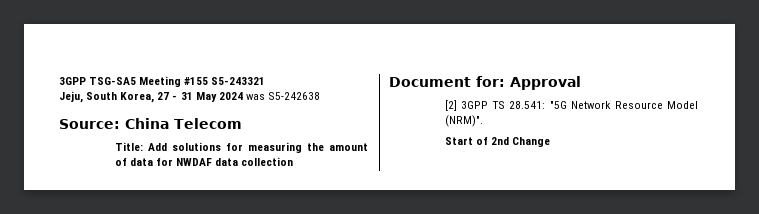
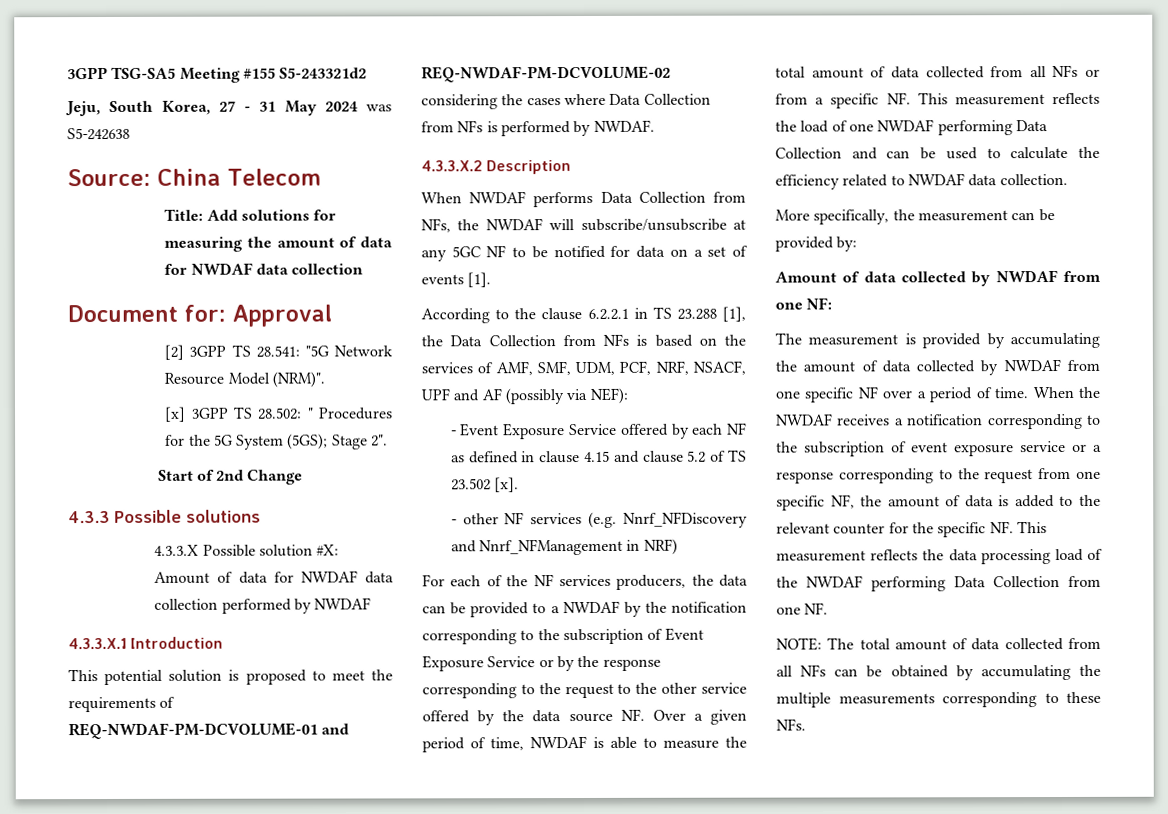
[211,77,266,85] S5-243321 -> [279,67,368,79] S5-243321d2
[444,137,551,147] Start of 2nd Change -> [164,406,394,422] [165,433,389,450] [157,469,304,485] [68,509,261,524] [154,544,340,557] [154,570,394,584] [154,597,372,614] [68,636,224,650] [68,669,393,686] [68,696,176,713] [68,722,350,740] [421,65,671,83] [421,93,711,110] [421,119,655,137] [421,160,572,175] [421,191,746,208] [421,218,746,233] [421,245,748,262] [421,272,492,288] [421,306,746,324] [421,333,746,347] [421,360,746,376] [421,387,628,405] [450,422,747,440] [450,449,747,464] [450,477,520,493] [450,511,748,528] [450,538,678,556] [422,574,748,590] [422,600,747,618] [422,627,704,645] [422,655,661,672] [422,682,747,699] [422,708,747,726] [422,735,747,753] [775,64,1100,79] [775,92,1100,109] [775,119,1048,136] [775,146,1100,160] [775,173,1068,190] [775,209,1055,225] [775,236,858,252] [775,270,1101,287] [775,297,833,310] [775,332,1100,349] [775,359,1100,376] [775,386,1100,403] [776,413,1101,430] [776,440,1102,457] [776,467,1101,484] [776,494,1101,511] [776,521,1047,538] [776,548,1103,565] [776,575,1101,592] [776,602,829,615] [776,637,1101,651] [776,664,1101,681] [776,691,1101,708] [776,718,806,731] [x] 3GPP TS 28.502: " Procedures for the 5G System (5GS); Stage 2". // Start of 2nd Change // 4.3.3 Possible solutions // 4.3.3.X Possible solution #X: Amount of data for NWDAF data collection performed by NWDAF // 4.3.3.X.1 Introduction // This potential solution is proposed to meet the requirements of REQ-NWDAF-PM-DCVOLUME-01 and REQ-NWDAF-PM-DCVOLUME-02 considering the cases where Data Collection from NFs is performed by NWDAF. // 4.3.3.X.2 Description // When NWDAF performs Data Collection from NFs, the NWDAF will subscribe/unsubscribe at any 5GC NF to be notified for data on a set of events [1]. // According to the clause 6.2.2.1 in TS 23.288 [1], the Data Collection from NFs is based on the services of AMF, SMF, UDM, PCF, NRF, NSACF, UPF and AF (possibly via NEF): // - Event Exposure Service offered by each NF as defined in clause 4.15 and clause 5.2 of TS 23.502 [x]. // - other NF services (e.g. Nnrf_NFDiscovery and Nnrf_NFManagement in NRF) // For each of the NF services producers, the data can be provided to a NWDAF by the notification corresponding to the subscription of Event Exposure Service or by the response corresponding to the request to the other service offered by the data source NF. Over a given period of time, NWDAF is able to measure the total amount of data collected from all NFs or from a specific NF. This measurement reflects the load of one NWDAF performing Data Collection and can be used to calculate the efficiency related to NWDAF data collection. // More specifically, the measurement can be provided by: // Amount of data collected by NWDAF from one NF: // The measurement is provided by accumulating the amount of data collected by NWDAF from one specific NF over a period of time. When the NWDAF receives a notification corresponding to the subscription of event exposure service or a response corresponding to the request from one specific NF, the amount of data is added to the relevant counter for the specific NF. This measurement reflects the data processing load of the NWDAF performing Data Collection from one NF. // NOTE: The total amount of data collected from all NFs can be obtained by accumulating the multiple measurements corresponding to these NFs.

